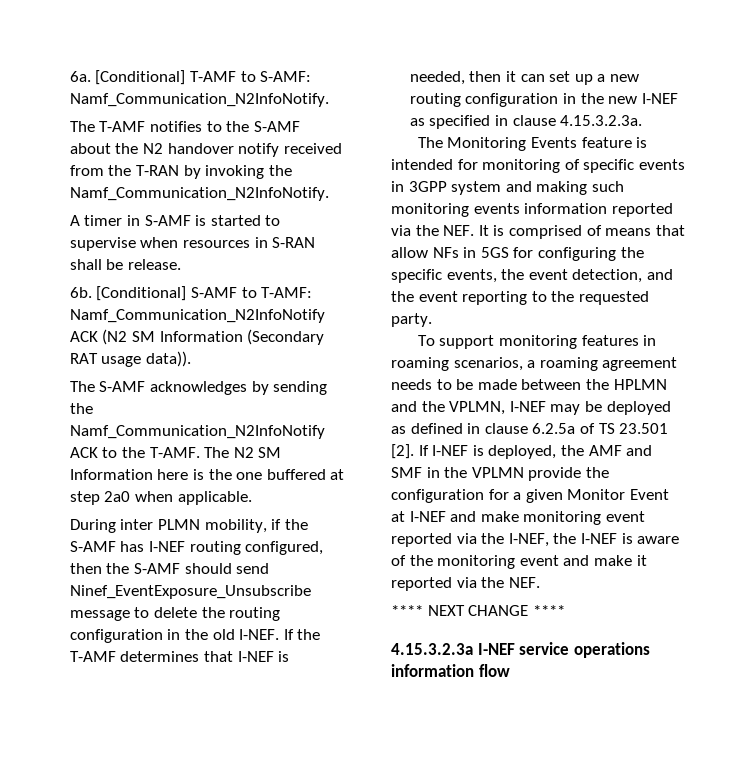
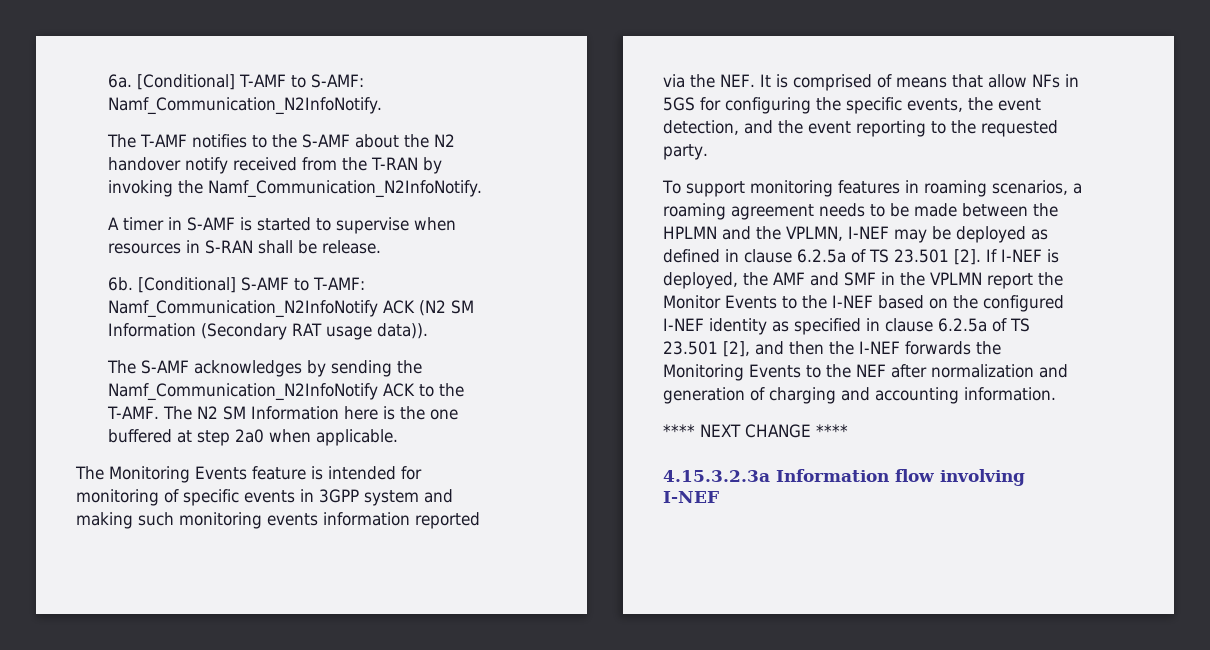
[69,519,308,533] [69,541,324,555] [69,563,270,574] [69,585,311,599] [69,607,281,621] [69,629,321,643] [69,651,290,662] [409,71,640,85] [409,93,678,107] [409,115,643,129] // During inter PLMN mobility, if the S-AMF has I-NEF routing configured, then the S-AMF should send Ninef_EventExposure_Unsubscribe message to delete the routing configuration in the old I-NEF. If the T-AMF determines that I-NEF is needed, then it can set up a new routing configuration in the new I-NEF as specified in clause 4.15.3.2.3a. -> (398, 437) none
[528,467,609,481] [391,489,669,503] [391,511,645,525] [391,533,680,547] [391,555,647,569] [391,577,540,591] provide the configuration for a given Monitor Event at I-NEF and make monitoring event reported via the I-NEF, the I-NEF is aware of the monitoring event and make it reported via the NEF. -> [987,272,1063,289] [663,295,1064,312] [663,318,1030,335] [663,341,1001,357] [663,364,1068,381] [663,387,1056,404] report the Monitor Events to the I-NEF based on the configured I-NEF identity as specified in clause 6.2.5a of TS 23.501 [2], and then the I-NEF forwards the Monitoring Events to the NEF after normalization and generation of charging and accounting information.
[477,642,650,658] [391,664,510,677] I-NEF service operations information flow -> [776,469,1025,486] [663,491,719,503] Information flow involving I-NEF

